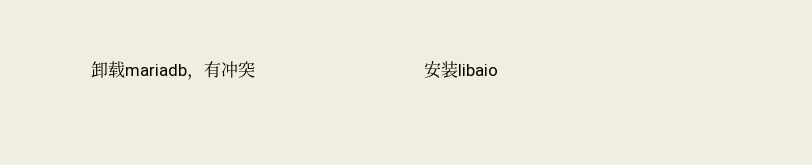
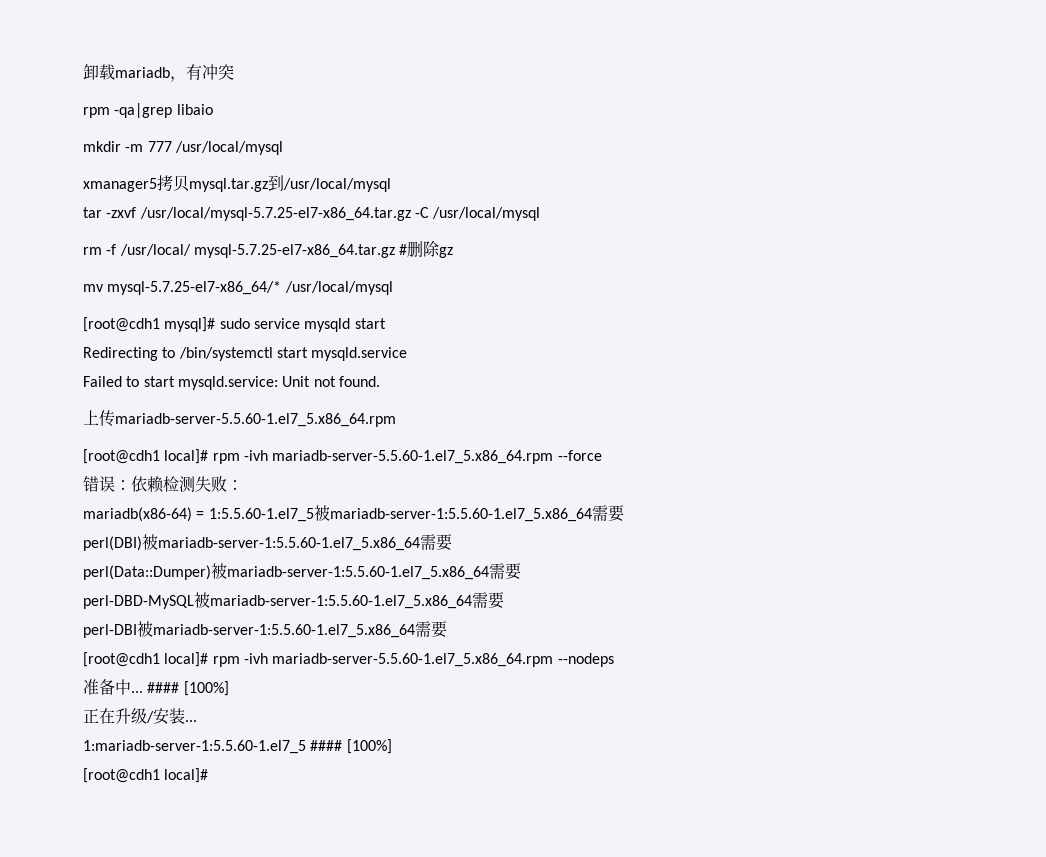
[424,61,498,79] 安装libaio -> [83,103,213,118] [83,141,283,155] [83,175,391,192] [83,207,541,221] [83,241,454,258] [83,281,393,295] [83,317,386,332] [83,347,408,361] [83,376,380,390] [83,410,396,427] [83,449,602,464] [83,476,243,493] [83,505,624,522] [83,534,452,551] [83,563,521,580] [83,592,504,609] [83,621,447,638] [83,652,614,667] [83,679,229,696] [83,708,197,725] [83,739,392,754] [83,768,209,783] rpm -qa|grep libaio // mkdir -m 777 /usr/local/mysql // xmanager5拷贝mysql.tar.gz到/usr/local/mysql // tar -zxvf /usr/local/mysql-5.7.25-el7-x86_64.tar.gz -C /usr/local/mysql // rm -f /usr/local/ mysql-5.7.25-el7-x86_64.tar.gz #删除gz // mv mysql-5.7.25-el7-x86_64/* /usr/local/mysql // [root@cdh1 mysql]# sudo service mysqld start // Redirecting to /bin/systemctl start mysqld.service // Failed to start mysqld.service: Unit not found. // 上传mariadb-server-5.5.60-1.el7_5.x86_64.rpm // [root@cdh1 local]# rpm -ivh mariadb-server-5.5.60-1.el7_5.x86_64.rpm --force // 错误：依赖检测失败： // mariadb(x86-64) = 1:5.5.60-1.el7_5被mariadb-server-1:5.5.60-1.el7_5.x86_64需要 // perl(DBI)被mariadb-server-1:5.5.60-1.el7_5.x86_64需要 // perl(Data::Dumper)被mariadb-server-1:5.5.60-1.el7_5.x86_64需要 // perl-DBD-MySQL被mariadb-server-1:5.5.60-1.el7_5.x86_64需要 // perl-DBI被mariadb-server-1:5.5.60-1.el7_5.x86_64需要 // [root@cdh1 local]# rpm -ivh mariadb-server-5.5.60-1.el7_5.x86_64.rpm --nodeps // 准备中... #### [100%] // 正在升级/安装... // 1:mariadb-server-1:5.5.60-1.el7_5 #### [100%] // [root@cdh1 local]#

